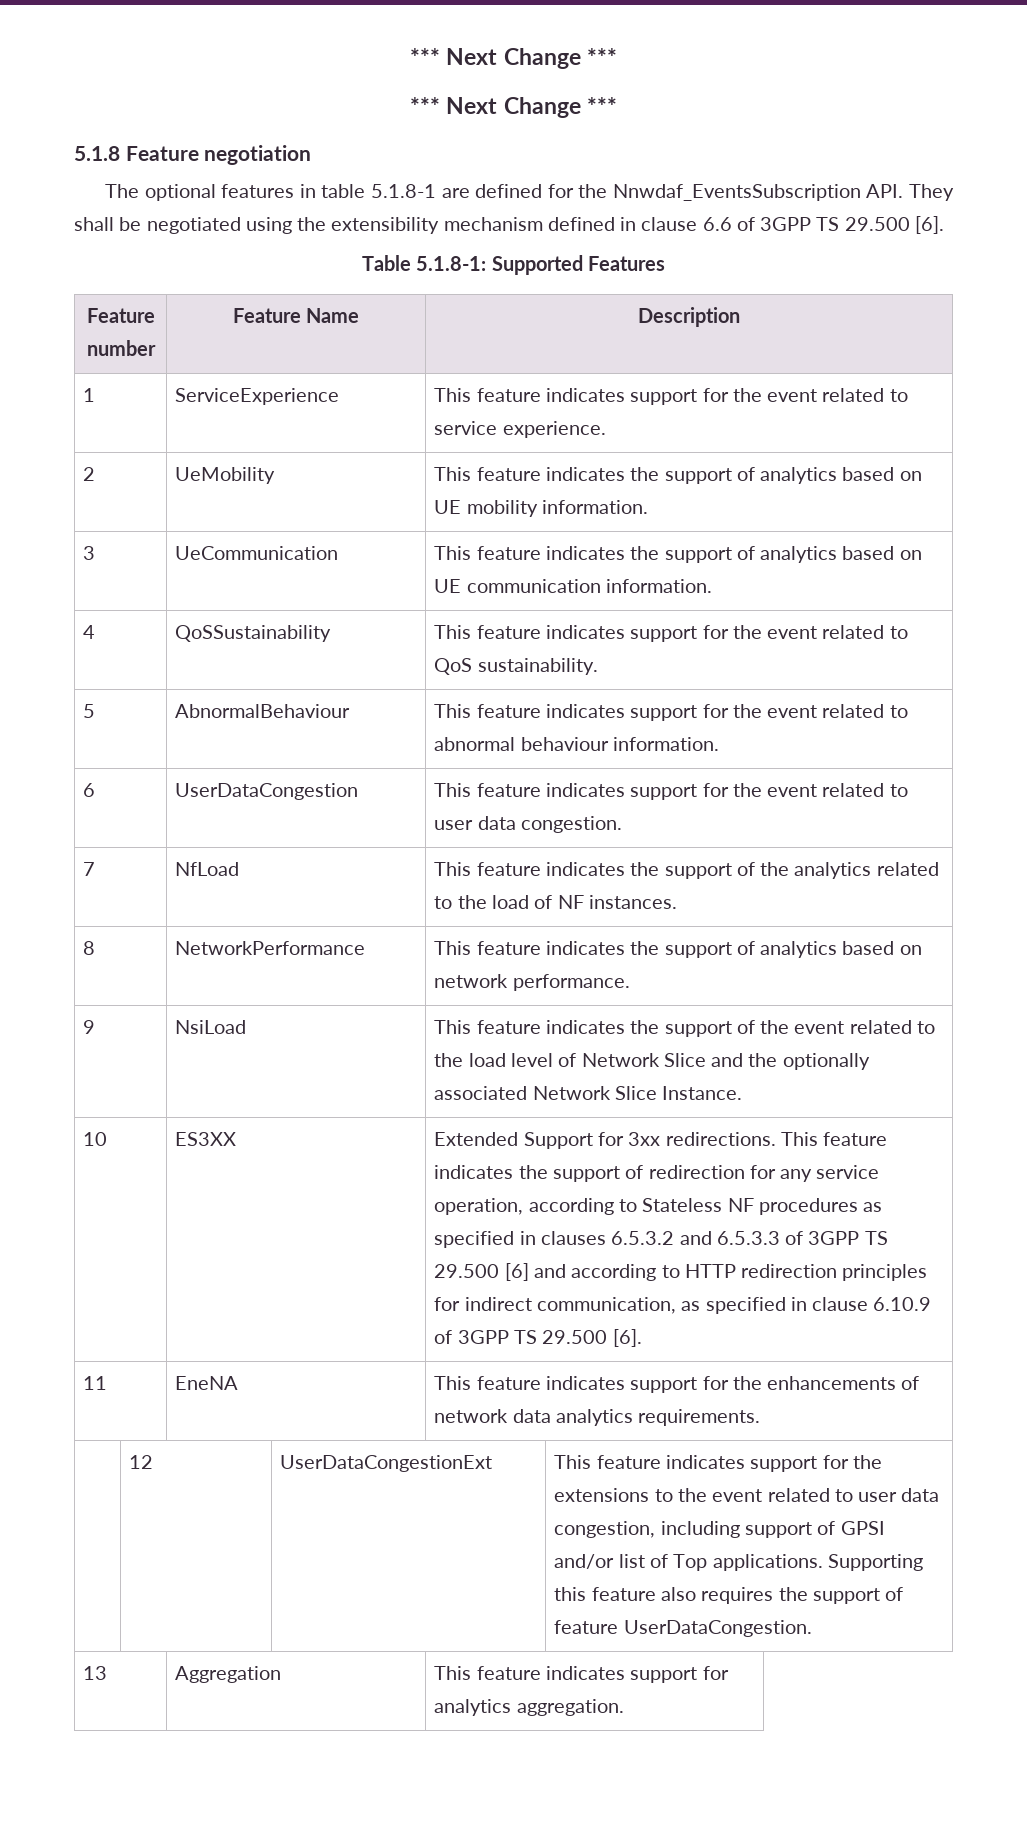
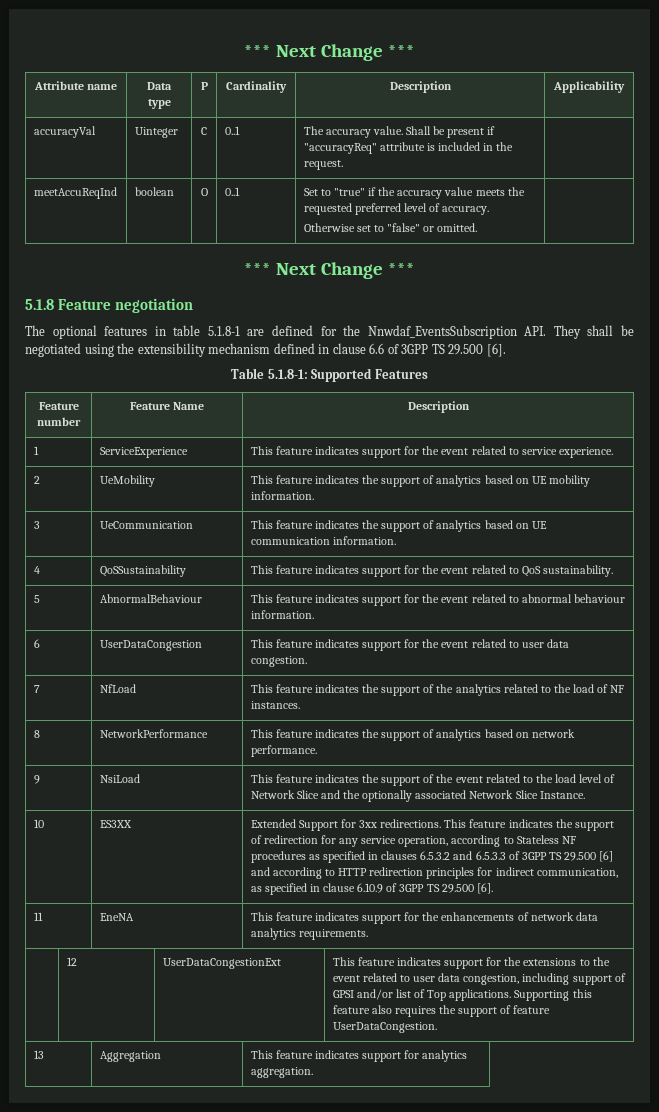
[410,48,617,69] *** Next Change *** -> [244,44,415,61] [33,81,118,90] [147,82,172,90] [147,99,171,109] [200,82,208,90] [226,81,287,93] [389,81,452,93] [553,81,625,93] [33,126,96,138] [134,127,178,138] [201,127,207,135] [224,126,240,135] [303,126,496,138] [303,142,514,154] [303,160,343,170] [33,187,117,199] [134,187,174,196] [200,188,208,196] [224,187,240,196] [303,187,525,199] [303,203,490,215] [303,223,478,232] *** Next Change *** // Attribute name | Data type | P | Cardinality | Description | Applicability // accuracyVal | Uinteger | C | 0..1 | The accuracy value. Shall be present if "accuracyReq" attribute is included in the request. | // meetAccuReqInd | boolean | O | 0..1 | Set to "true" if the accuracy value meets the requested preferred level of accuracy. // Otherwise set to "false" or omitted. |

